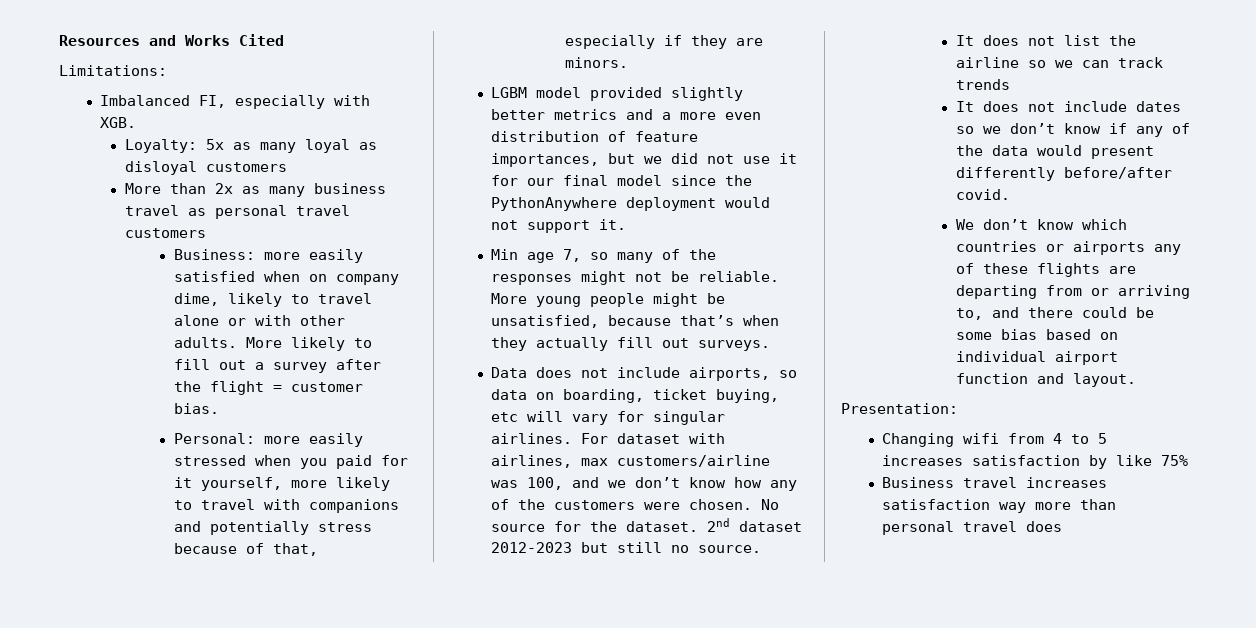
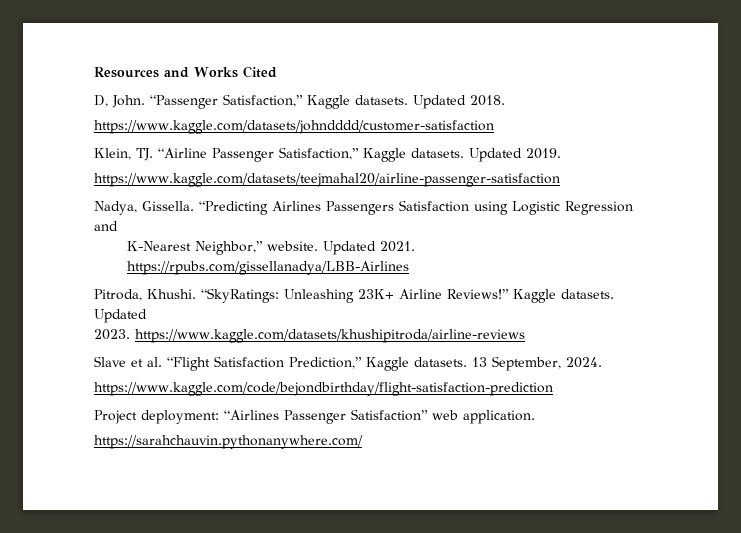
[59,65,167,76] [100,95,371,109] [100,117,137,128] [124,139,377,153] [124,161,287,175] [124,183,386,197] [124,205,350,219] [124,228,206,238] [173,249,363,263] [173,271,399,285] [173,293,372,307] [173,315,345,326] [173,337,372,351] [173,359,381,373] [173,381,363,395] [173,403,219,414] [173,433,363,447] [173,455,408,469] [173,477,390,491] [173,499,399,513] [173,521,372,535] [173,543,318,556] [564,35,763,49] [564,57,628,68] [491,87,744,101] [491,109,762,120] [491,131,699,142] [491,153,798,167] [491,175,753,186] [491,197,771,211] [491,219,627,233] [491,249,717,263] [491,271,780,285] [491,293,726,307] [491,315,780,328] [491,337,771,351] [491,367,798,381] [491,389,780,403] [491,411,726,425] [491,433,726,444] [491,455,771,468] [491,477,798,491] [491,499,780,510] [491,518,803,532] [491,542,762,553] [955,35,1136,46] [955,57,1163,68] [955,79,1010,90] [955,101,1181,112] [955,123,1190,137] [955,145,1154,159] [955,167,1172,181] [955,189,1010,200] [955,219,1127,230] [955,241,1181,255] [955,263,1136,277] [955,285,1190,299] [955,307,1154,320] [955,329,1118,340] [955,351,1118,365] [955,373,1136,387] [841,403,958,414] [882,433,1108,447] [882,455,1189,469] [882,477,1108,488] [882,499,1117,513] [882,521,1063,535] Limitations: // Imbalanced FI, especially with XGB. // Loyalty: 5x as many loyal as disloyal customers // More than 2x as many business travel as personal travel customers // Business: more easily satisfied when on company dime, likely to travel alone or with other adults. More likely to fill out a survey after the flight = customer bias. // Personal: more easily stressed when you paid for it yourself, more likely to travel with companions and potentially stress because of that, especially if they are minors. // LGBM model provided slightly better metrics and a more even distribution of feature importances, but we did not use it for our final model since the PythonAnywhere deployment would not support it. // Min age 7, so many of the responses might not be reliable. More young people might be unsatisfied, because that’s when they actually fill out surveys. // Data does not include airports, so data on boarding, ticket buying, etc will vary for singular airlines. For dataset with airlines, max customers/airline was 100, and we don’t know how any of the customers were chosen. No source for the dataset. 2nd dataset 2012-2023 but still no source. // It does not list the airline so we can track trends // It does not include dates so we don’t know if any of the data would present differently before/after covid. // We don’t know which countries or airports any of these flights are departing from or arriving to, and there could be some bias based on individual airport function and layout. // Presentation: // Changing wifi from 4 to 5 increases satisfaction by like 75% // Business travel increases satisfaction way more than personal travel does -> [94,94,505,109] [94,120,494,134] [94,147,561,162] [94,173,560,187] [94,200,633,215] [94,221,118,231] [127,241,416,255] [127,261,410,275] [94,288,614,303] [94,309,147,323] [94,329,525,343] [94,356,602,371] [94,382,553,396] [94,409,535,424] [94,435,363,449] D, John. “Passenger Satisfaction,” Kaggle datasets. Updated 2018. // https://www.kaggle.com/datasets/johndddd/customer-satisfaction // Klein, TJ. “Airline Passenger Satisfaction,” Kaggle datasets. Updated 2019. // https://www.kaggle.com/datasets/teejmahal20/airline-passenger-satisfaction // Nadya, Gissella. “Predicting Airlines Passengers Satisfaction using Logistic Regression and // K-Nearest Neighbor,” website. Updated 2021. https://rpubs.com/gissellanadya/LBB-Airlines // Pitroda, Khushi. “SkyRatings: Unleashing 23K+ Airline Reviews!” Kaggle datasets. Updated // 2023. https://www.kaggle.com/datasets/khushipitroda/airline-reviews // Slave et al. “Flight Satisfaction Prediction,” Kaggle datasets. 13 September, 2024. // https://www.kaggle.com/code/bejondbirthday/flight-satisfaction-prediction // Project deployment: “Airlines Passenger Satisfaction” web application. // https://sarahchauvin.pythonanywhere.com/

